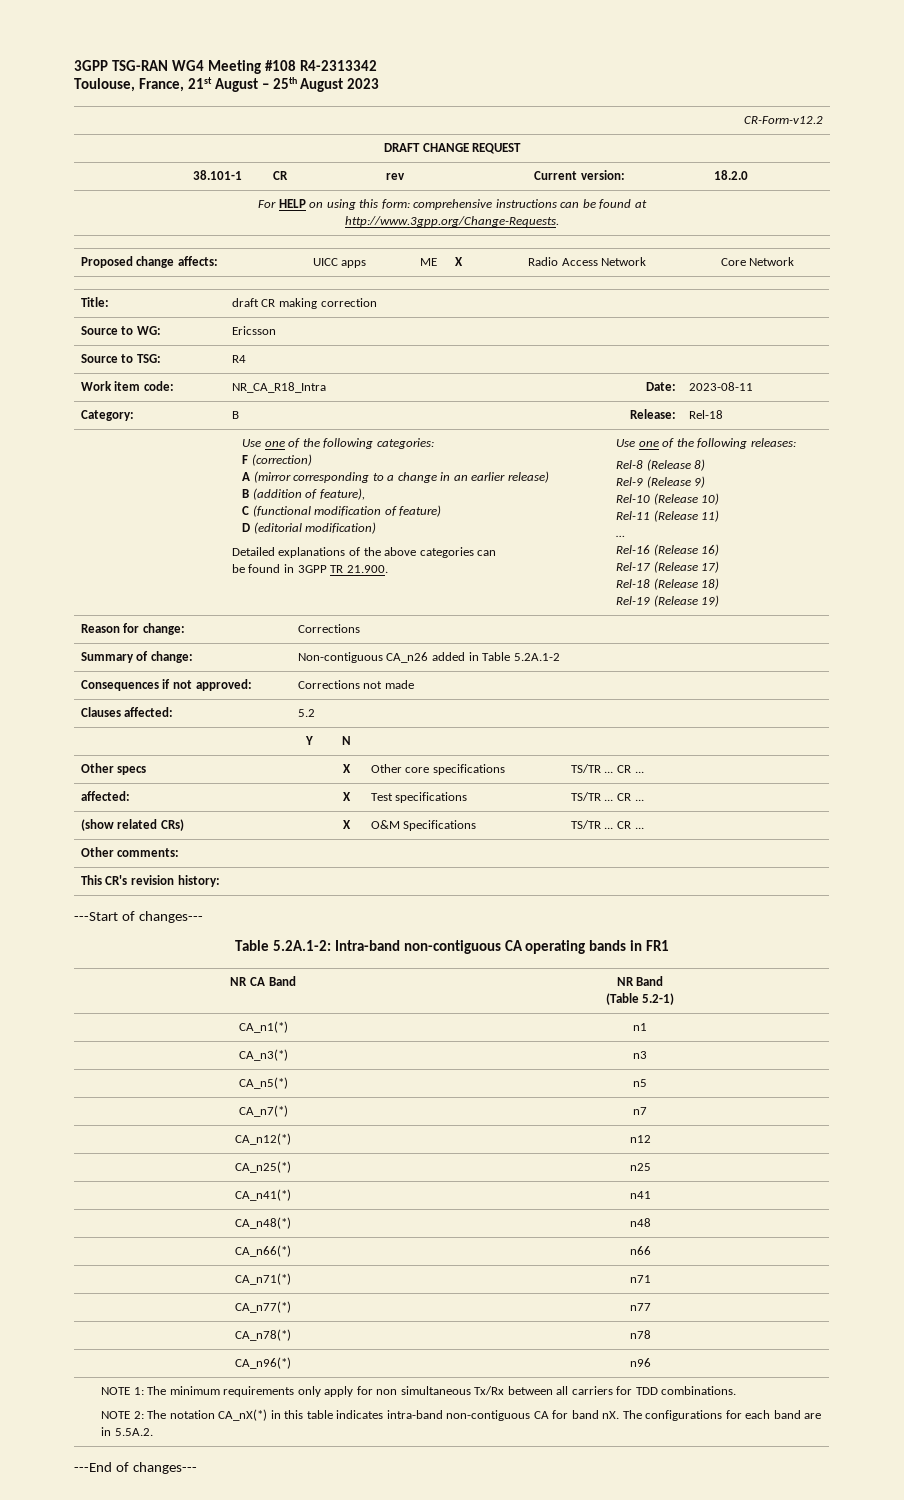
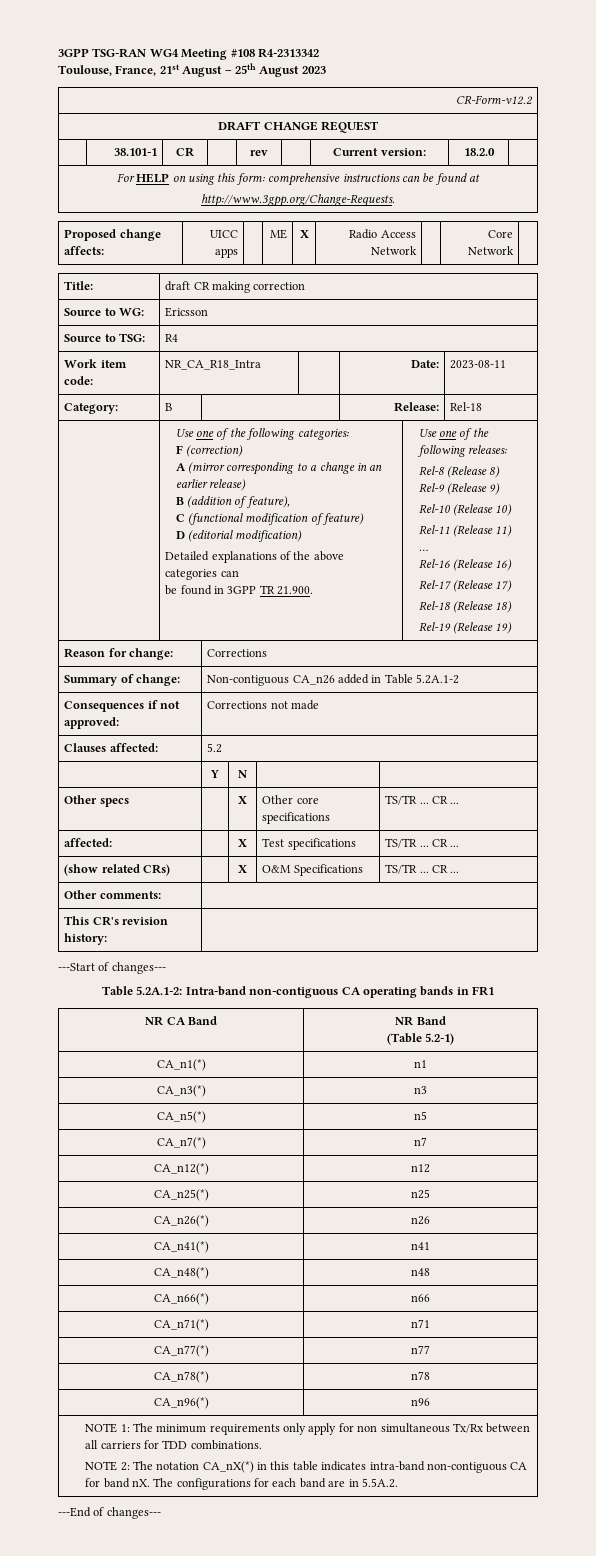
(651, 1167) none -> [153,1215,209,1227] [411,1216,430,1225] // CA_n26(*) | n26

